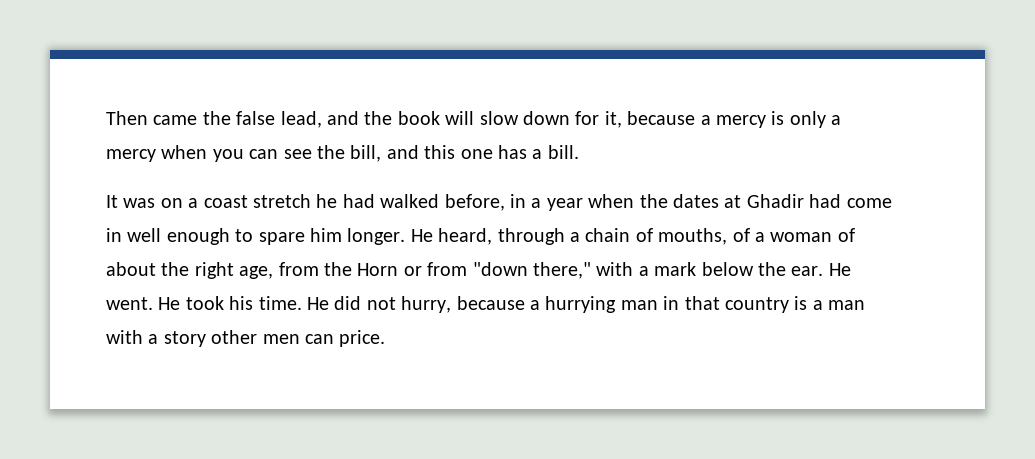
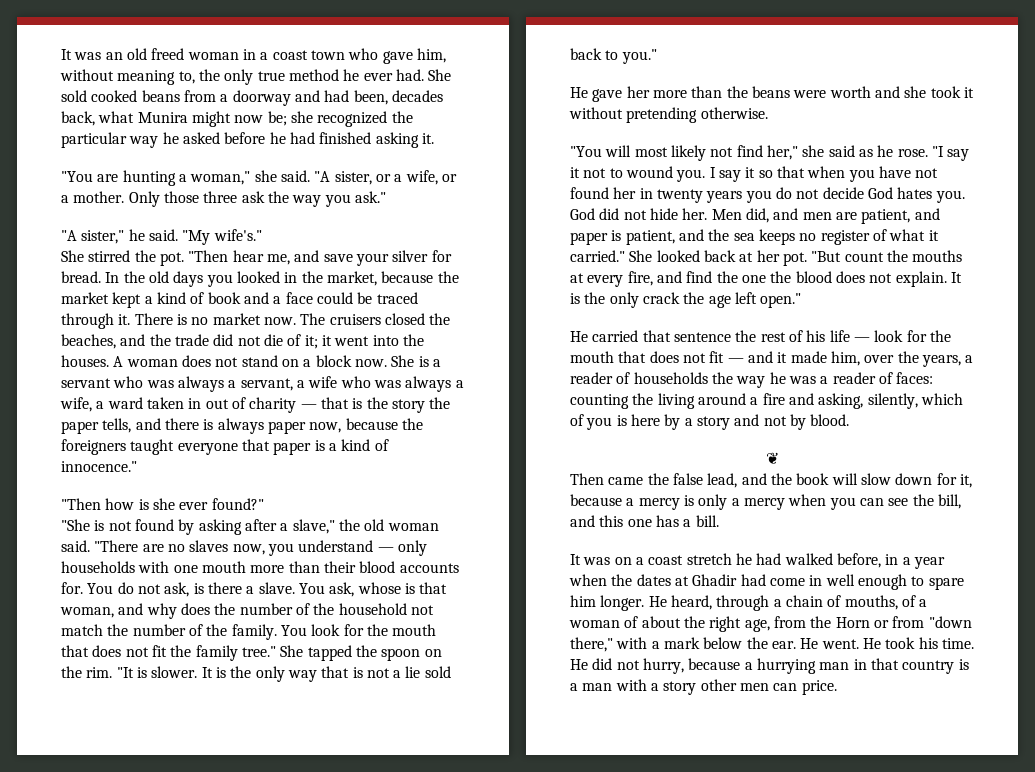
(106, 118) none -> [61,48,446,64] [60,69,452,85] [61,90,443,106] [61,111,413,127] [61,132,434,148] [61,170,457,186] [61,191,386,207] [61,229,262,245] [61,250,452,266] [61,271,459,287] [61,292,418,308] [61,313,451,329] [61,334,424,349] [61,355,441,367] [61,376,464,392] [60,397,451,413] [61,418,423,434] [61,439,389,455] [61,461,137,472] [61,498,264,510] [61,519,439,535] [61,540,427,556] [61,561,459,573] [61,582,448,597] [60,603,434,619] [61,624,437,640] [61,645,442,661] [61,666,451,682] [570,48,657,64] [570,86,974,102] [569,107,768,123] [570,145,970,161] [570,166,939,182] [570,187,965,203] [570,208,940,224] [570,229,939,245] [570,250,963,266] [570,271,962,287] [570,292,802,308] [570,330,951,342] [570,351,974,367] [570,372,934,388] [570,393,963,409] [570,414,850,430] [765,452,779,464] It was an old freed woman in a coast town who gave him, without meaning to, the only true method he ever had. She sold cooked beans from a doorway and had been, decades back, what Munira might now be; she recognized the particular way he asked before he had finished asking it. // "You are hunting a woman," she said. "A sister, or a wife, or a mother. Only those three ask the way you ask." // "A sister," he said. "My wife's." // She stirred the pot. "Then hear me, and save your silver for bread. In the old days you looked in the market, because the market kept a kind of book and a face could be traced through it. There is no market now. The cruisers closed the beaches, and the trade did not die of it; it went into the houses. A woman does not stand on a block now. She is a servant who was always a servant, a wife who was always a wife, a ward taken in out of charity — that is the story the paper tells, and there is always paper now, because the foreigners taught everyone that paper is a kind of innocence." // "Then how is she ever found?" // "She is not found by asking after a slave," the old woman said. "There are no slaves now, you understand — only households with one mouth more than their blood accounts for. You do not ask, is there a slave. You ask, whose is that woman, and why does the number of the household not match the number of the family. You look for the mouth that does not fit the family tree." She tapped the spoon on the rim. "It is slower. It is the only way that is not a lie sold back to you." // He gave her more than the beans were worth and she took it without pretending otherwise. // "You will most likely not find her," she said as he rose. "I say it not to wound you. I say it so that when you have not found her in twenty years you do not decide God hates you. God did not hide her. Men did, and men are patient, and paper is patient, and the sea keeps no register of what it carried." She looked back at her pot. "But count the mouths at every fire, and find the one the blood does not explain. It is the only crack the age left open." // He carried that sentence the rest of his life — look for the mouth that does not fit — and it made him, over the years, a reader of households the way he was a reader of faces: counting the living around a fire and asking, silently, which of you is here by a story and not by blood. // ❦ //

